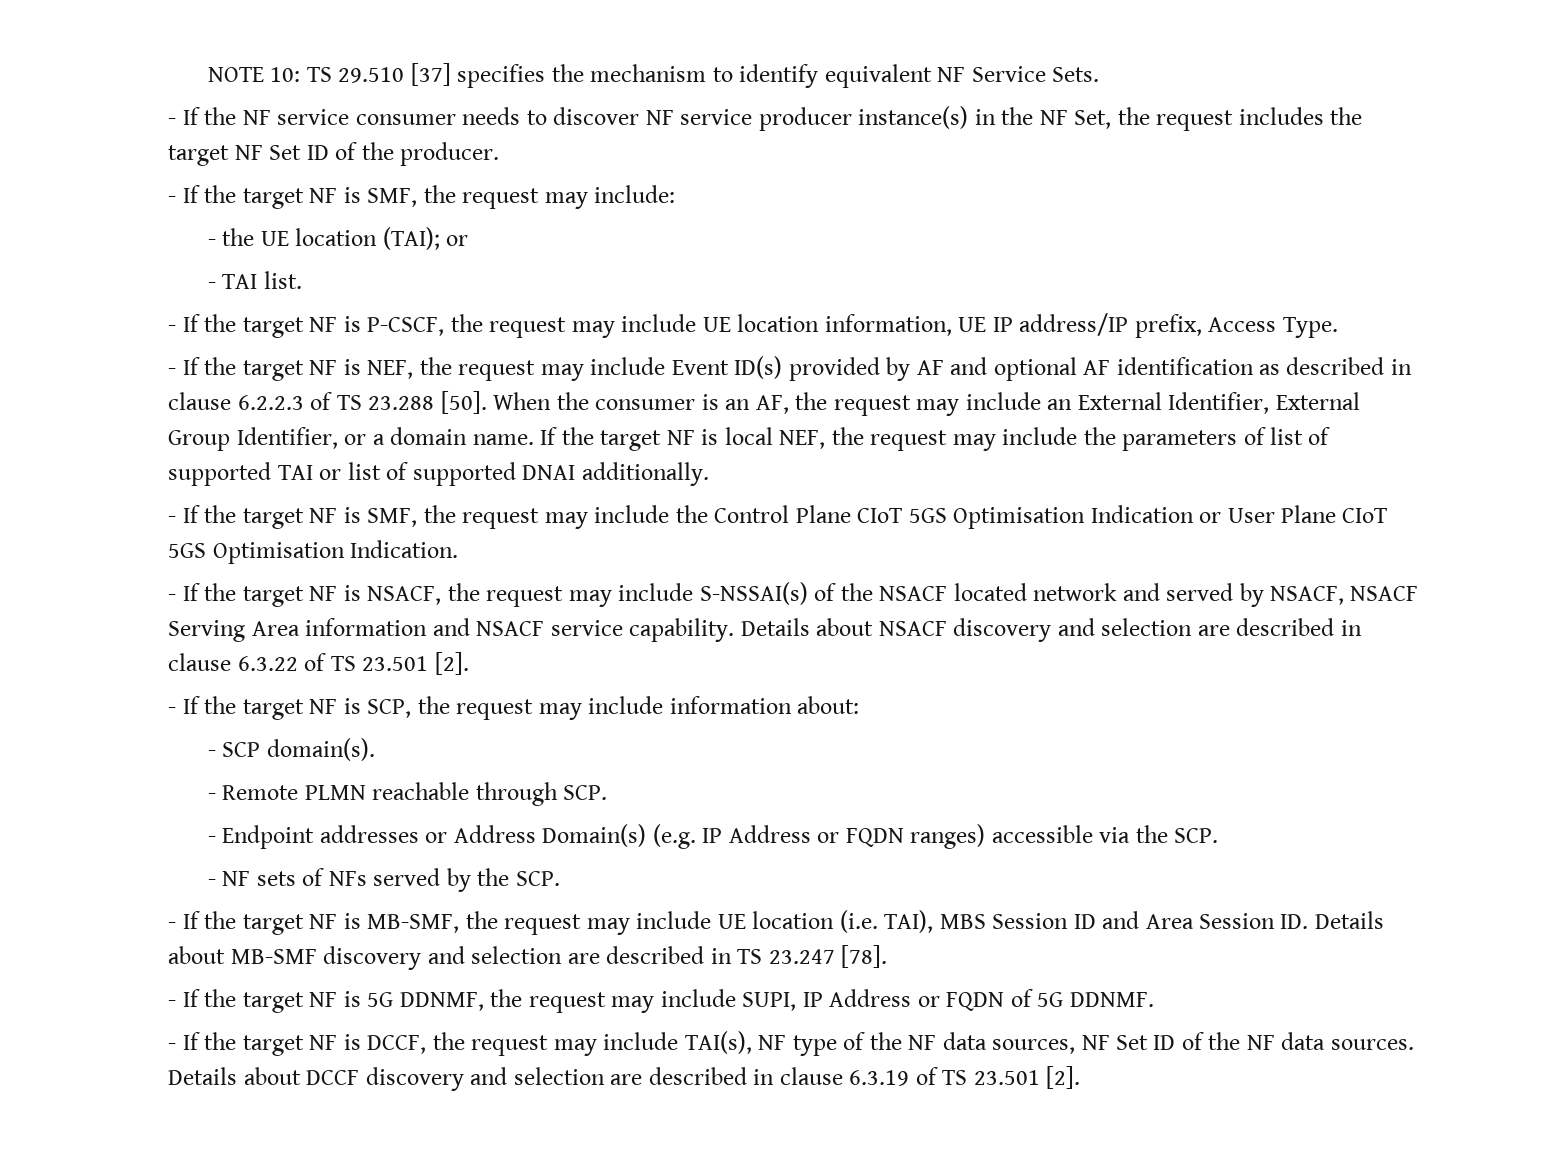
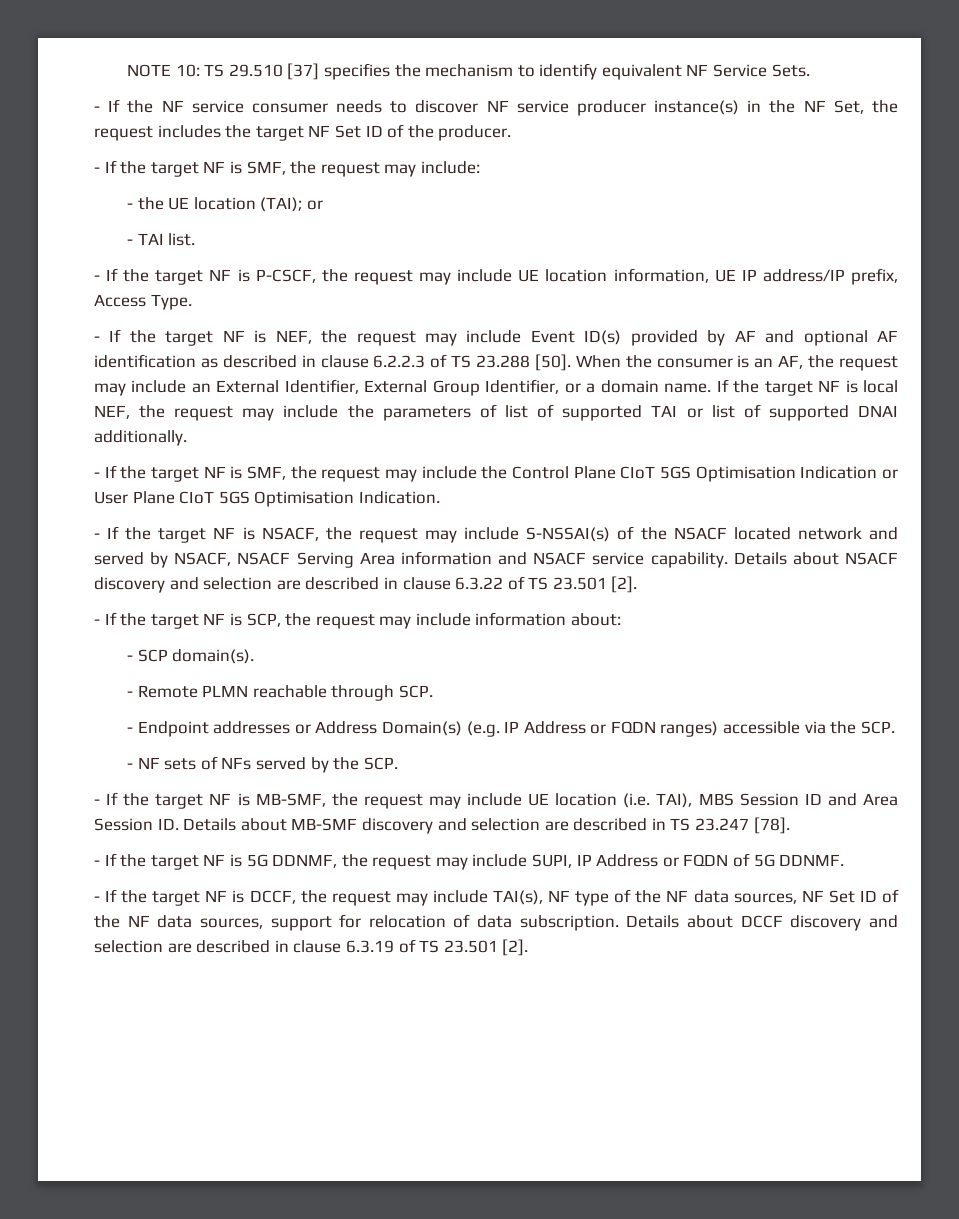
[1330,1039,1414,1050] sources. -> [199,914,619,931] sources, support for relocation of data subscription.

